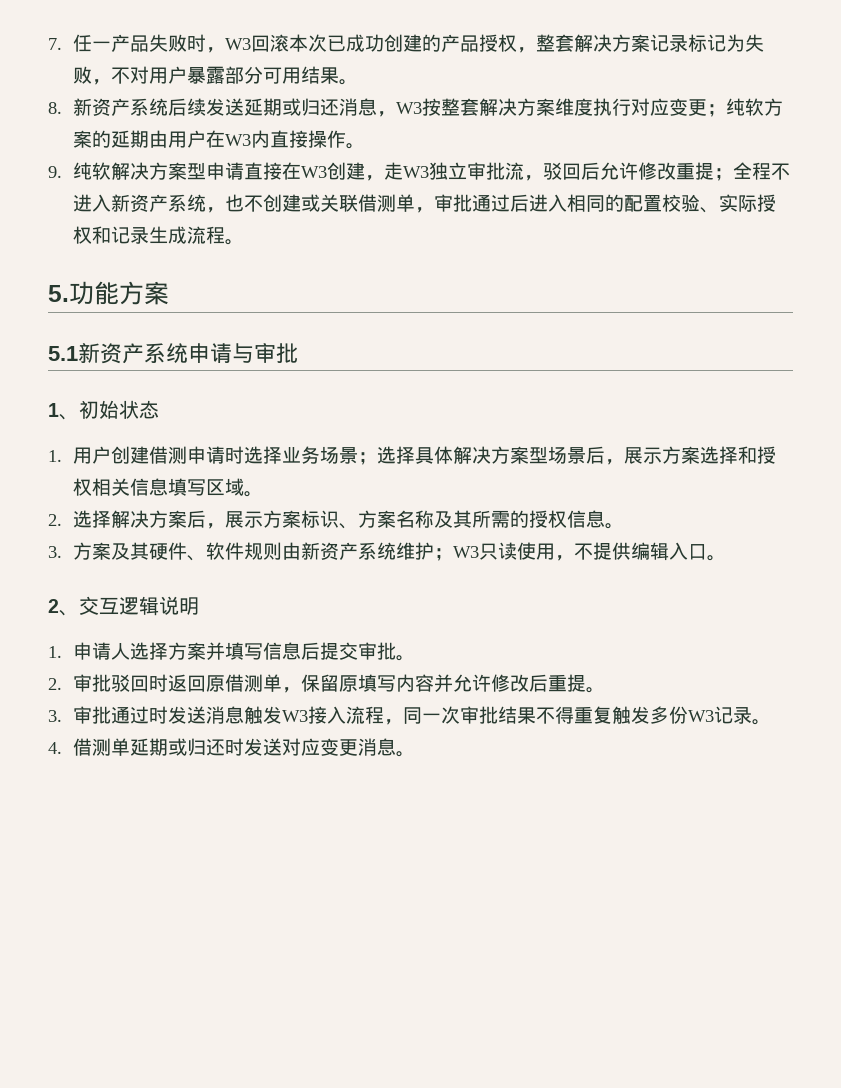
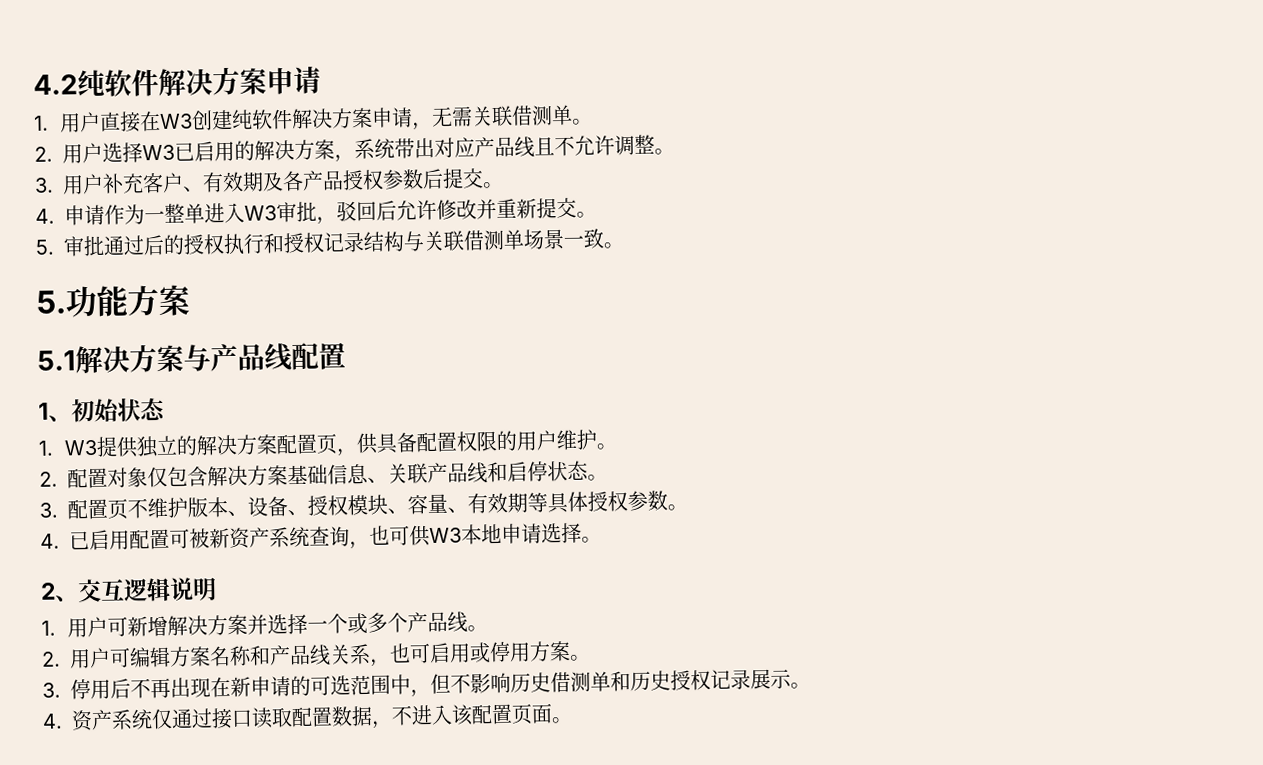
[48,34,764,53] [72,66,358,85] [48,98,783,117] [72,130,365,149] [48,162,790,181] [72,194,776,213] [72,226,225,244] 7.任一产品失败时，W3回滚本次已成功创建的产品授权，整套解决方案记录标记为失败，不对用户暴露部分可用结果。 // 8.新资产系统后续发送延期或归还消息，W3按整套解决方案维度执行对应变更；纯软方案的延期由用户在W3内直接操作。 // 9.纯软解决方案型申请直接在W3创建，走W3独立审批流，驳回后允许修改重提；全程不进入新资产系统，也不创建或关联借测单，审批通过后进入相同的配置校验、实际授权和记录生成流程 -> [33,66,321,97] [33,104,594,133] [34,134,675,164] [34,168,504,195] [35,197,597,226] [35,228,605,257] 4.2纯软件解决方案申请 // 1.用户直接在W3创建纯软件解决方案申请，无需关联借测单。 // 2.用户选择W3已启用的解决方案，系统带出对应产品线且不允许调整。 // 3.用户补充客户、有效期及各产品授权参数后提交。 // 4.申请作为一整单进入W3审批，驳回后允许修改并重新提交。 // 5.审批通过后的授权执行和授权记录结构与关联借测单场景一致
[78,343,298,364] 新资产系统申请与审批 -> [75,342,346,374] 解决方案与产品线配置
[72,446,776,465] [72,478,263,497] [48,510,624,529] [48,542,707,561] 用户创建借测申请时选择业务场景；选择具体解决方案型场景后，展示方案选择和授权相关信息填写区域。 // 2.选择解决方案后，展示方案标识、方案名称及其所需的授权信息。 // 3.方案及其硬件、软件规则由新资产系统维护；W3只读使用，不提供编辑入口 -> [64,429,618,458] [39,460,608,489] [39,490,688,520] [40,522,582,551] W3提供独立的解决方案配置页，供具备配置权限的用户维护。 // 2.配置对象仅包含解决方案基础信息、关联产品线和启停状态。 // 3.配置页不维护版本、设备、授权模块、容量、有效期等具体授权参数。 // 4.已启用配置可被新资产系统查询，也可供W3本地申请选择
[72,642,415,661] [48,674,605,693] [48,706,771,725] [48,738,396,756] 申请人选择方案并填写信息后提交审批。 // 2.审批驳回时返回原借测单，保留原填写内容并允许修改后重提。 // 3.审批通过时发送消息触发W3接入流程，同一次审批结果不得重复触发多份W3记录。 // 4.借测单延期或归还时发送对应变更消息 -> [67,611,489,638] [41,640,591,669] [42,668,811,700] [42,703,553,732] 用户可新增解决方案并选择一个或多个产品线。 // 2.用户可编辑方案名称和产品线关系，也可启用或停用方案。 // 3.停用后不再出现在新申请的可选范围中，但不影响历史借测单和历史授权记录展示。 // 4.资产系统仅通过接口读取配置数据，不进入该配置页面

